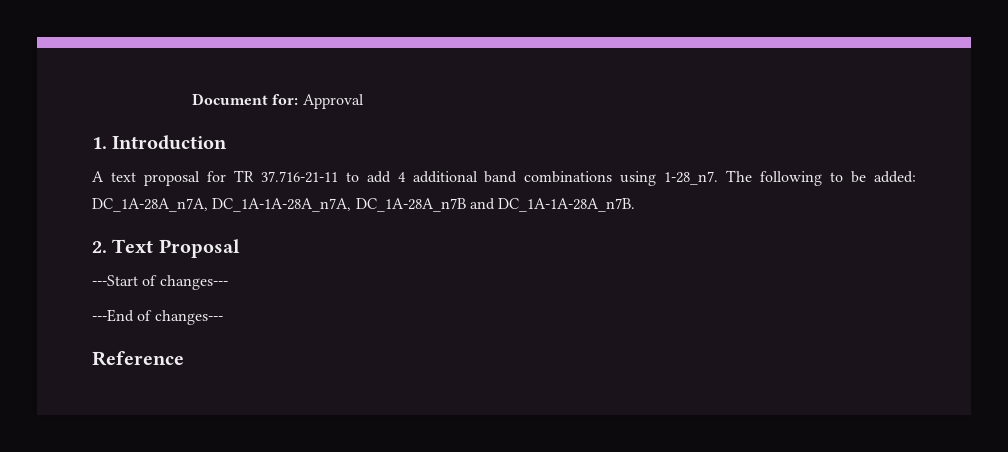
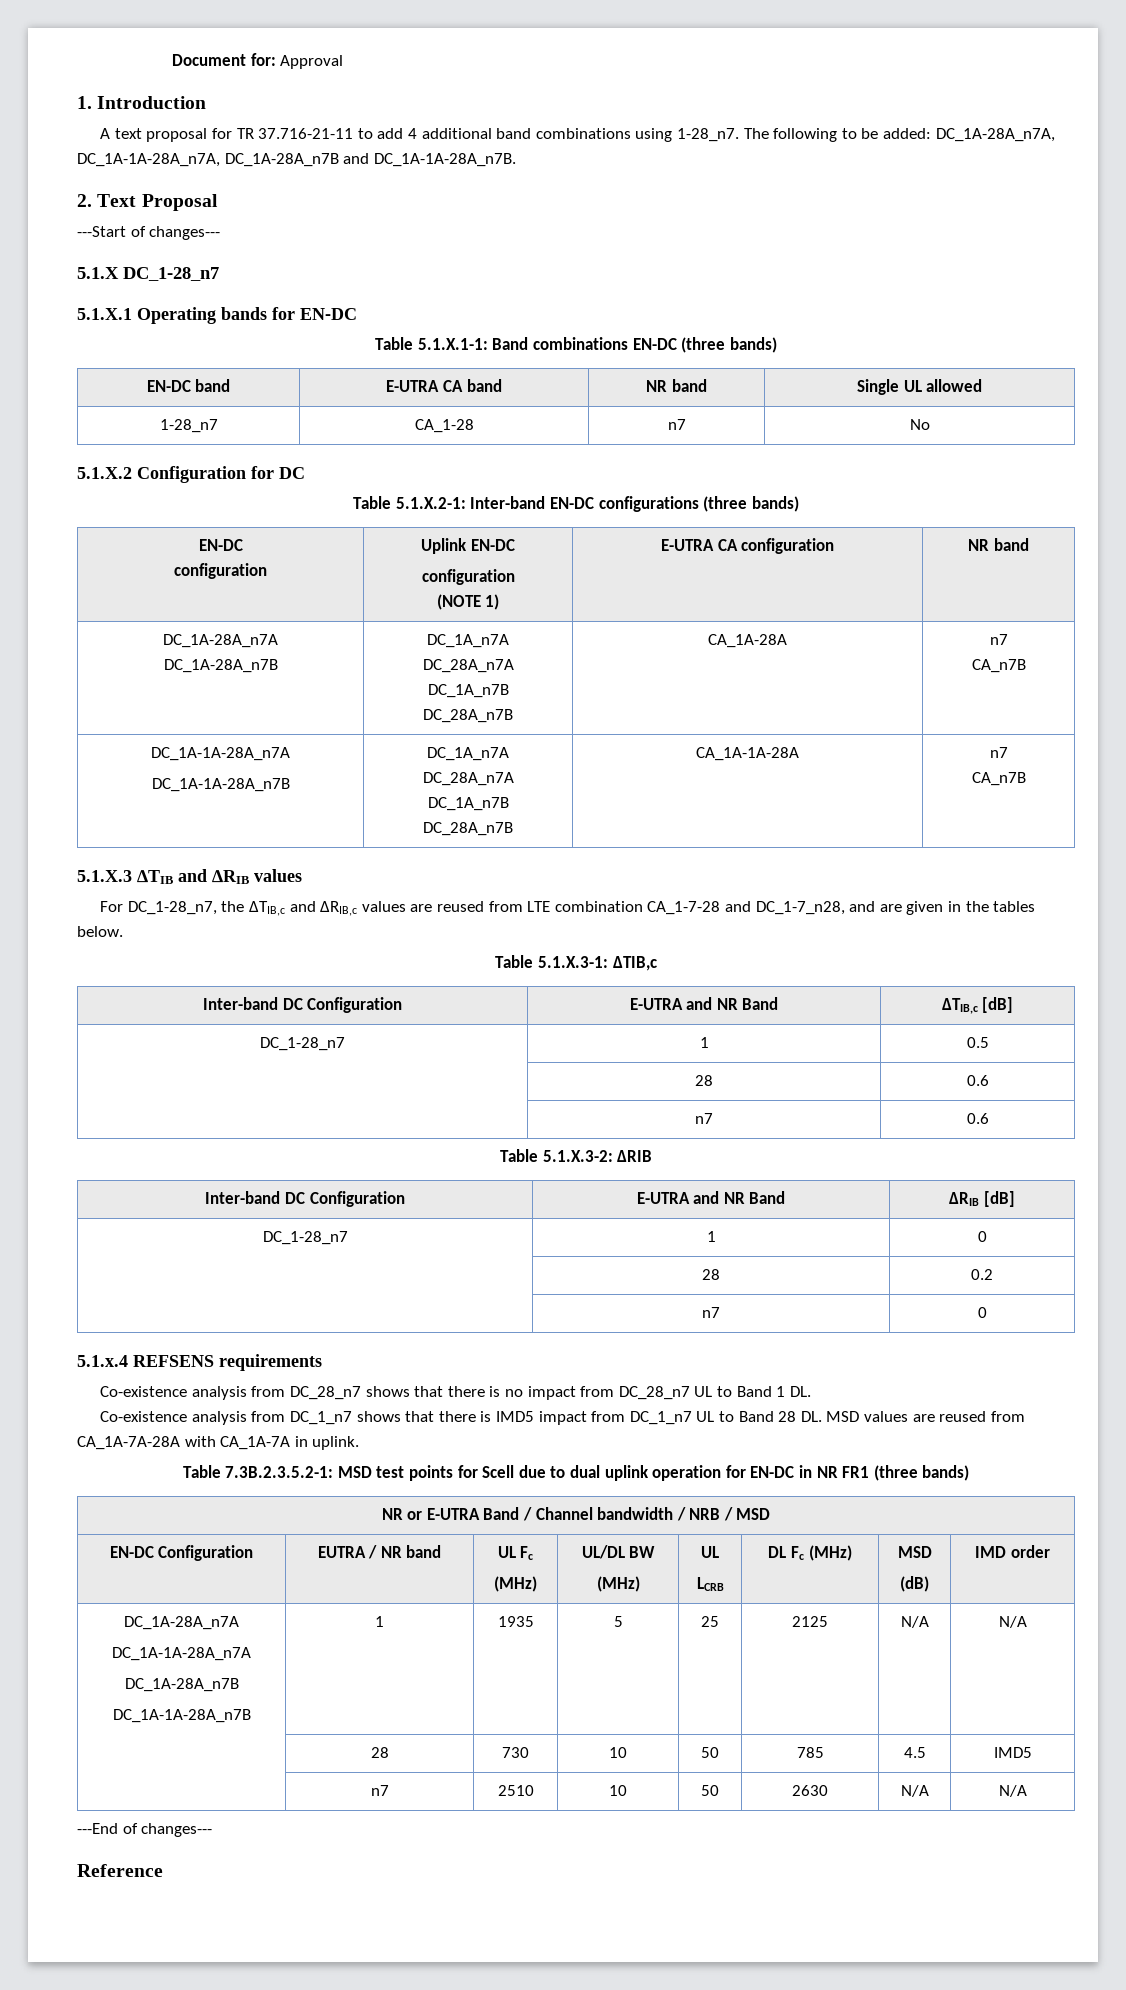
(228, 282) none -> [77,267,219,281] [77,307,357,324] [375,337,777,353] [146,379,231,392] [386,379,502,392] [646,379,707,392] [856,379,983,395] [159,419,218,433] [414,419,474,433] [667,419,686,430] [909,419,930,430] [77,466,305,483] [353,496,799,512] [198,539,243,551] [174,563,267,579] [421,538,515,554] [421,569,515,585] [436,594,500,610] [660,538,835,554] [968,538,1029,551] [163,634,278,648] [163,659,278,673] [427,634,509,648] [422,659,514,673] [427,684,509,698] [423,709,513,723] [707,634,787,648] [989,634,1008,645] [971,659,1026,673] [151,747,290,761] [151,778,290,792] [427,747,509,761] [422,772,514,786] [427,797,509,811] [423,822,513,836] [695,747,799,761] [989,747,1008,758] [971,772,1026,786] [77,869,302,884] [100,901,1036,916] [77,926,123,937] [495,955,657,971] [202,997,403,1013] [629,997,779,1010] [941,997,1014,1014] [260,1037,345,1051] [699,1037,709,1048] [966,1037,989,1048] [694,1075,713,1086] [966,1075,989,1086] [694,1113,713,1124] [966,1113,989,1124] [499,1149,653,1162] [205,1191,405,1207] [636,1191,786,1204] [949,1191,1015,1207] [262,1231,348,1245] [706,1231,716,1242] [977,1231,987,1242] [701,1269,720,1280] [970,1269,993,1280] [701,1307,720,1318] [977,1307,987,1318] [77,1354,322,1371] [100,1386,811,1400] [100,1411,1025,1425] [77,1436,360,1450] [182,1465,970,1481] [381,1507,771,1521] [109,1545,254,1561] [317,1545,442,1559] [497,1546,534,1560] [494,1576,537,1592] [581,1545,656,1559] [596,1576,640,1592] [701,1546,719,1558] [696,1577,724,1591] [768,1545,852,1561] [897,1546,932,1558] [900,1576,929,1592] [975,1545,1050,1558] [124,1616,239,1630] [112,1647,251,1661] [124,1678,239,1692] [112,1709,251,1723] [375,1616,384,1627] [497,1616,534,1627] [613,1616,623,1627] [701,1616,719,1627] [791,1616,828,1627] [900,1616,929,1628] [998,1616,1027,1628] [370,1747,389,1758] [502,1747,529,1758] [608,1747,627,1758] [701,1747,719,1758] [796,1747,824,1758] [903,1747,926,1758] [993,1747,1032,1758] [370,1785,389,1796] [497,1785,534,1796] [608,1785,627,1796] [701,1785,719,1796] [791,1785,828,1796] [900,1785,929,1797] [998,1785,1027,1797] // 5.1.X DC_1-28_n7 // 5.1.X.1 Operating bands for EN-DC // Table 5.1.X.1-1: Band combinations EN-DC (three bands) // EN-DC band | E-UTRA CA band | NR band | Single UL allowed // 1-28_n7 | CA_1-28 | n7 | No // 5.1.X.2 Configuration for DC // Table 5.1.X.2-1: Inter-band EN-DC configurations (three bands) // EN-DC // configuration | Uplink EN-DC // configuration // (NOTE 1) | E-UTRA CA configuration | NR band // DC_1A-28A_n7A // DC_1A-28A_n7B | DC_1A_n7A // DC_28A_n7A // DC_1A_n7B // DC_28A_n7B | CA_1A-28A | n7 // CA_n7B // DC_1A-1A-28A_n7A // DC_1A-1A-28A_n7B | DC_1A_n7A // DC_28A_n7A // DC_1A_n7B // DC_28A_n7B | CA_1A-1A-28A | n7 // CA_n7B // 5.1.X.3 ∆TIB and ∆RIB values // For DC_1-28_n7, the ΔTIB,c and ΔRIB,c values are reused from LTE combination CA_1-7-28 and DC_1-7_n28, and are given in the tables below. // Table 5.1.X.3-1: ΔTIB,c // Inter-band DC Configuration | E-UTRA and NR Band | ΔTIB,c [dB] // DC_1-28_n7 | 1 | 0.5 // | 28 | 0.6 // | n7 | 0.6 // Table 5.1.X.3-2: ΔRIB // Inter-band DC Configuration | E-UTRA and NR Band | ΔRIB [dB] // DC_1-28_n7 | 1 | 0 // | 28 | 0.2 // | n7 | 0 // 5.1.x.4 REFSENS requirements // Co-existence analysis from DC_28_n7 shows that there is no impact from DC_28_n7 UL to Band 1 DL. // Co-existence analysis from DC_1_n7 shows that there is IMD5 impact from DC_1_n7 UL to Band 28 DL. MSD values are reused from CA_1A-7A-28A with CA_1A-7A in uplink. // Table 7.3B.2.3.5.2-1: MSD test points for Scell due to dual uplink operation for EN-DC in NR FR1 (three bands) // NR or E-UTRA Band / Channel bandwidth / NRB / MSD // EN-DC Configuration | EUTRA / NR band | UL Fc // (MHz) | UL/DL BW // (MHz) | UL // LCRB | DL Fc (MHz) | MSD // (dB) | IMD order // DC_1A-28A_n7A // DC_1A-1A-28A_n7A // DC_1A-28A_n7B // DC_1A-1A-28A_n7B | 1 | 1935 | 5 | 25 | 2125 | N/A | N/A // | 28 | 730 | 10 | 50 | 785 | 4.5 | IMD5 // | n7 | 2510 | 10 | 50 | 2630 | N/A | N/A

